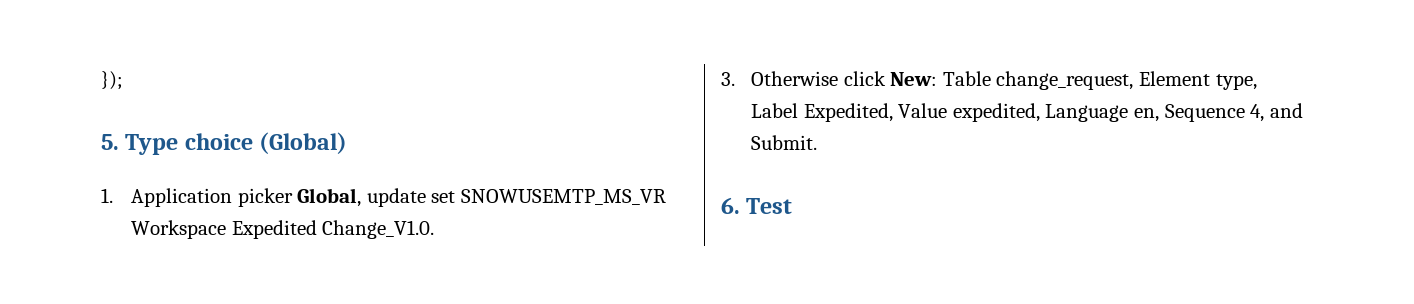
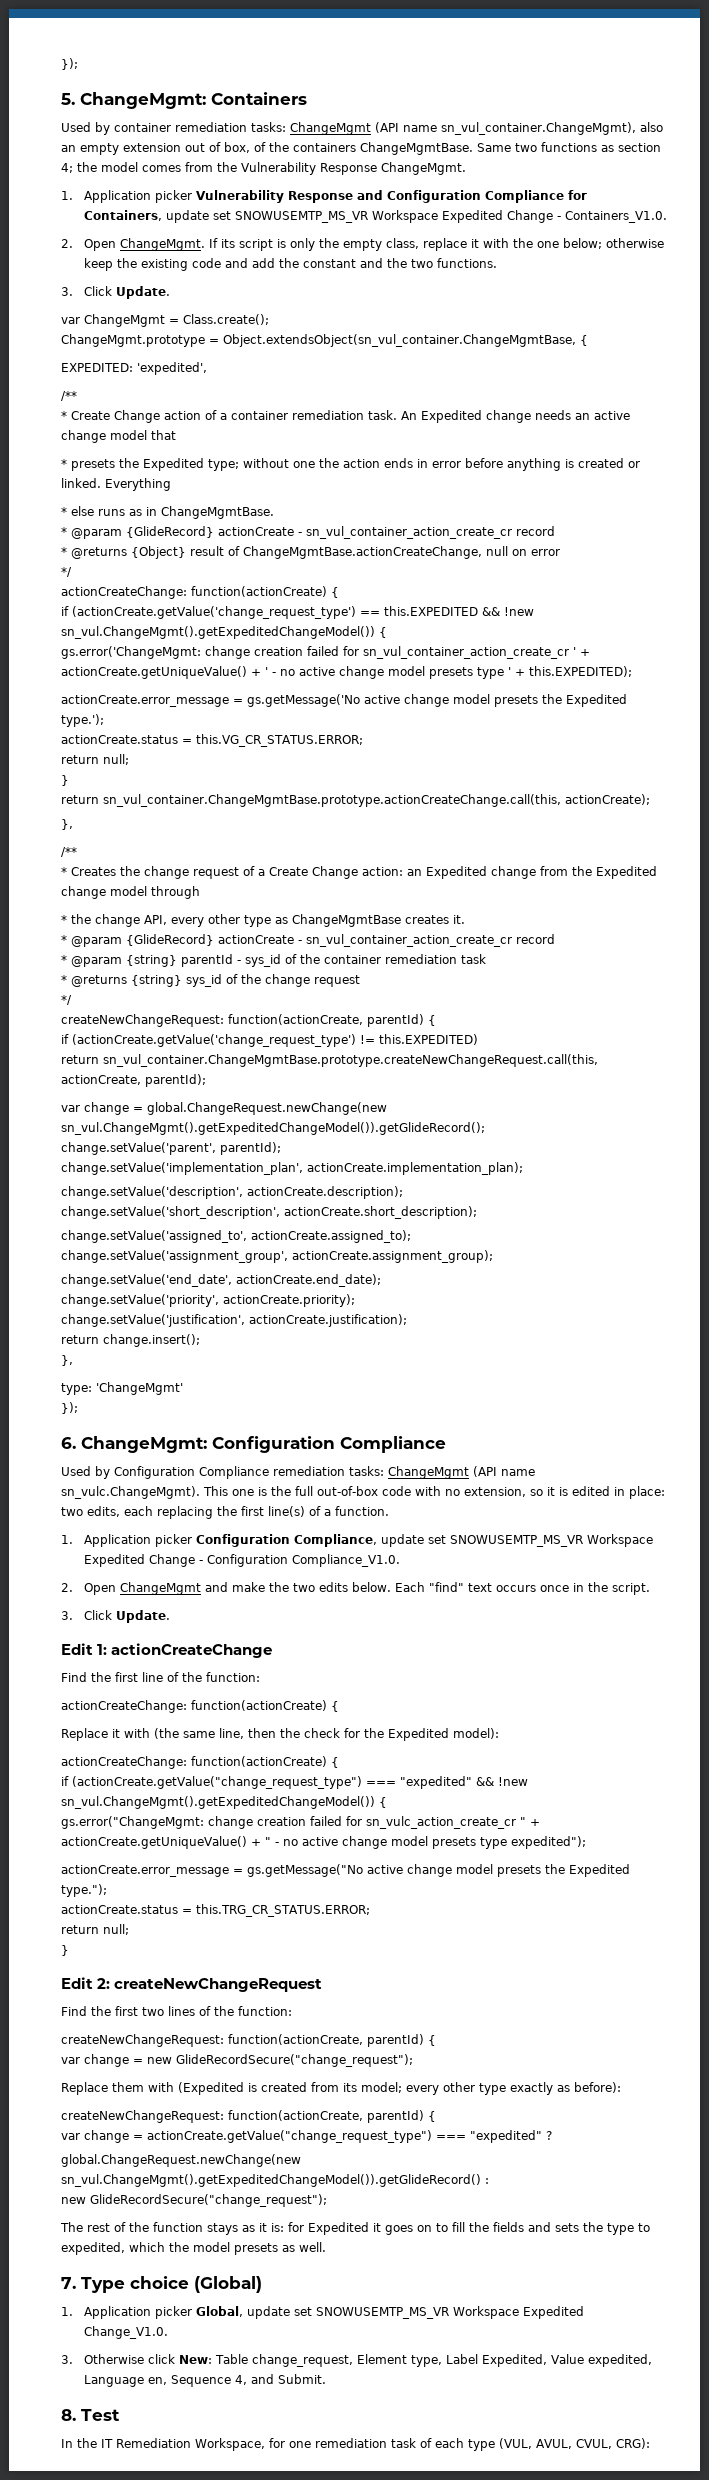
(119, 142) none -> [80,92,307,109] [61,122,663,135] [61,142,661,155] [61,162,466,175] [61,190,587,203] [83,210,667,223] [61,238,664,251] [83,258,497,271] [61,286,170,299] [61,314,269,327] [61,334,588,347] [61,362,207,375] [61,391,77,401] [61,410,630,423] [61,430,176,443] [61,458,640,471] [61,478,171,491] [61,506,274,519] [61,526,555,539] [61,546,560,559] [61,567,72,577] [61,586,339,599] [61,606,534,619] [61,626,387,639] [61,646,590,659] [61,666,632,679] [61,694,627,707] [61,714,104,727] [61,734,363,747] [61,754,129,765] [61,775,69,786] [61,794,650,807] [61,819,73,830] [61,847,77,857] [61,866,657,879] [61,886,200,899] [61,914,465,927] [61,934,555,947] [61,954,486,967] [61,974,360,987] [61,995,72,1005] [61,1014,436,1027] [61,1034,478,1047] [61,1054,598,1067] [61,1074,206,1087] [61,1102,387,1115] [61,1122,485,1135] [61,1142,281,1155] [61,1162,523,1175] [61,1186,403,1199] [61,1206,477,1219] [61,1230,411,1243] [61,1250,493,1263] [61,1274,381,1287] [61,1294,355,1307] [61,1314,407,1327] [61,1334,200,1347] [61,1355,73,1366] [61,1382,183,1395] [61,1402,78,1414] [61,1436,446,1453] [61,1466,535,1479] [61,1486,665,1499] [61,1506,389,1519] [61,1534,653,1547] [83,1554,400,1567] [61,1582,650,1595] [61,1610,170,1623] [61,1643,273,1658] [61,1672,260,1682] [61,1700,339,1713] [61,1728,499,1741] [61,1756,339,1769] [61,1776,528,1789] [61,1796,387,1809] [61,1816,540,1829] [61,1836,586,1849] [61,1864,630,1877] [61,1884,107,1897] [61,1904,370,1917] [61,1924,129,1935] [61,1945,69,1956] [61,1977,323,1992] [61,2006,292,2016] [61,2034,436,2047] [61,2054,413,2067] [61,2082,621,2095] [61,2110,436,2123] [61,2130,552,2143] [61,2154,301,2167] [61,2174,489,2187] [61,2194,327,2207] [60,2222,650,2235] [61,2242,326,2255] [61,2277,76,2289] ChangeMgmt: Containers // Used by container remediation tasks: ChangeMgmt (API name sn_vul_container.ChangeMgmt), also an empty extension out of box, of the containers ChangeMgmtBase. Same two functions as section 4; the model comes from the Vulnerability Response ChangeMgmt. // 1. Application picker Vulnerability Response and Configuration Compliance for Containers, update set SNOWUSEMTP_MS_VR Workspace Expedited Change - Containers_V1.0. // 2. Open ChangeMgmt. If its script is only the empty class, replace it with the one below; otherwise keep the existing code and add the constant and the two functions. // 3. Click Update. // var ChangeMgmt = Class.create(); // ChangeMgmt.prototype = Object.extendsObject(sn_vul_container.ChangeMgmtBase, { // EXPEDITED: 'expedited', // /** // * Create Change action of a container remediation task. An Expedited change needs an active change model that // * presets the Expedited type; without one the action ends in error before anything is created or linked. Everything // * else runs as in ChangeMgmtBase. // * @param {GlideRecord} actionCreate - sn_vul_container_action_create_cr record // * @returns {Object} result of ChangeMgmtBase.actionCreateChange, null on error // */ // actionCreateChange: function(actionCreate) { // if (actionCreate.getValue('change_request_type') == this.EXPEDITED && !new sn_vul.ChangeMgmt().getExpeditedChangeModel()) { // gs.error('ChangeMgmt: change creation failed for sn_vul_container_action_create_cr ' + actionCreate.getUniqueValue() + ' - no active change model presets type ' + this.EXPEDITED); // actionCreate.error_message = gs.getMessage('No active change model presets the Expedited type.'); // actionCreate.status = this.VG_CR_STATUS.ERROR; // return null; // } // return sn_vul_container.ChangeMgmtBase.prototype.actionCreateChange.call(this, actionCreate); // }, // /** // * Creates the change request of a Create Change action: an Expedited change from the Expedited change model through // * the change API, every other type as ChangeMgmtBase creates it. // * @param {GlideRecord} actionCreate - sn_vul_container_action_create_cr record // * @param {string} parentId - sys_id of the container remediation task // * @returns {string} sys_id of the change request // */ // createNewChangeRequest: function(actionCreate, parentId) { // if (actionCreate.getValue('change_request_type') != this.EXPEDITED) // return sn_vul_container.ChangeMgmtBase.prototype.createNewChangeRequest.call(this, actionCreate, parentId); // var change = global.ChangeRequest.newChange(new sn_vul.ChangeMgmt().getExpeditedChangeModel()).getGlideRecord(); // change.setValue('parent', parentId); // change.setValue('implementation_plan', actionCreate.implementation_plan); // change.setValue('description', actionCreate.description); // change.setValue('short_description', actionCreate.short_description); // change.setValue('assigned_to', actionCreate.assigned_to); // change.setValue('assignment_group', actionCreate.assignment_group); // change.setValue('end_date', actionCreate.end_date); // change.setValue('priority', actionCreate.priority); // change.setValue('justification', actionCreate.justification); // return change.insert(); // }, // type: 'ChangeMgmt' // }); // 6. ChangeMgmt: Configuration Compliance // Used by Configuration Compliance remediation tasks: ChangeMgmt (API name sn_vulc.ChangeMgmt). This one is the full out-of-box code with no extension, so it is edited in place: two edits, each replacing the first line(s) of a function. // 1. Application picker Configuration Compliance, update set SNOWUSEMTP_MS_VR Workspace Expedited Change - Configuration Compliance_V1.0. // 2. Open ChangeMgmt and make the two edits below. Each "find" text occurs once in the script. // 3. Click Update. // Edit 1: actionCreateChange // Find the first line of the function: // actionCreateChange: function(actionCreate) { // Replace it with (the same line, then the check for the Expedited model): // actionCreateChange: function(actionCreate) { // if (actionCreate.getValue("change_request_type") === "expedited" && !new sn_vul.ChangeMgmt().getExpeditedChangeModel()) { // gs.error("ChangeMgmt: change creation failed for sn_vulc_action_create_cr " + actionCreate.getUniqueValue() + " - no active change model presets type expedited"); // actionCreate.error_message = gs.getMessage("No active change model presets the Expedited type."); // actionCreate.status = this.TRG_CR_STATUS.ERROR; // return null; // } // Edit 2: createNewChangeRequest // Find the first two lines of the function: // createNewChangeRequest: function(actionCreate, parentId) { // var change = new GlideRecordSecure("change_request"); // Replace them with (Expedited is created from its model; every other type exactly as before): // createNewChangeRequest: function(actionCreate, parentId) { // var change = actionCreate.getValue("change_request_type") === "expedited" ? // global.ChangeRequest.newChange(new sn_vul.ChangeMgmt().getExpeditedChangeModel()).getGlideRecord() : // new GlideRecordSecure("change_request"); // The rest of the function stays as it is: for Expedited it goes on to fill the fields and sets the type to expedited, which the model presets as well. // 7.
[721,197,740,214] 6. -> [61,2409,76,2421] 8.
(793, 206) none -> [61,2438,650,2451] // In the IT Remediation Workspace, for one remediation task of each type (VUL, AVUL, CVUL, CRG):

